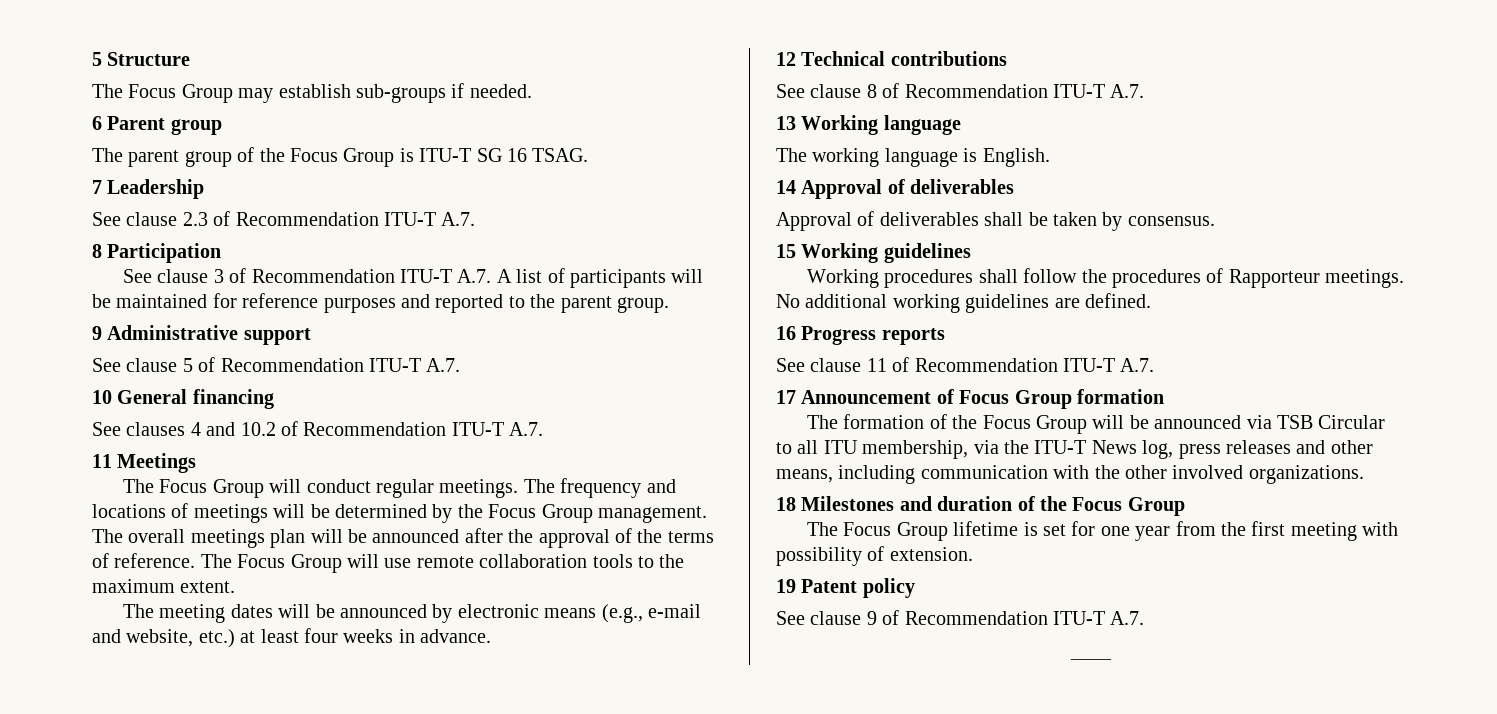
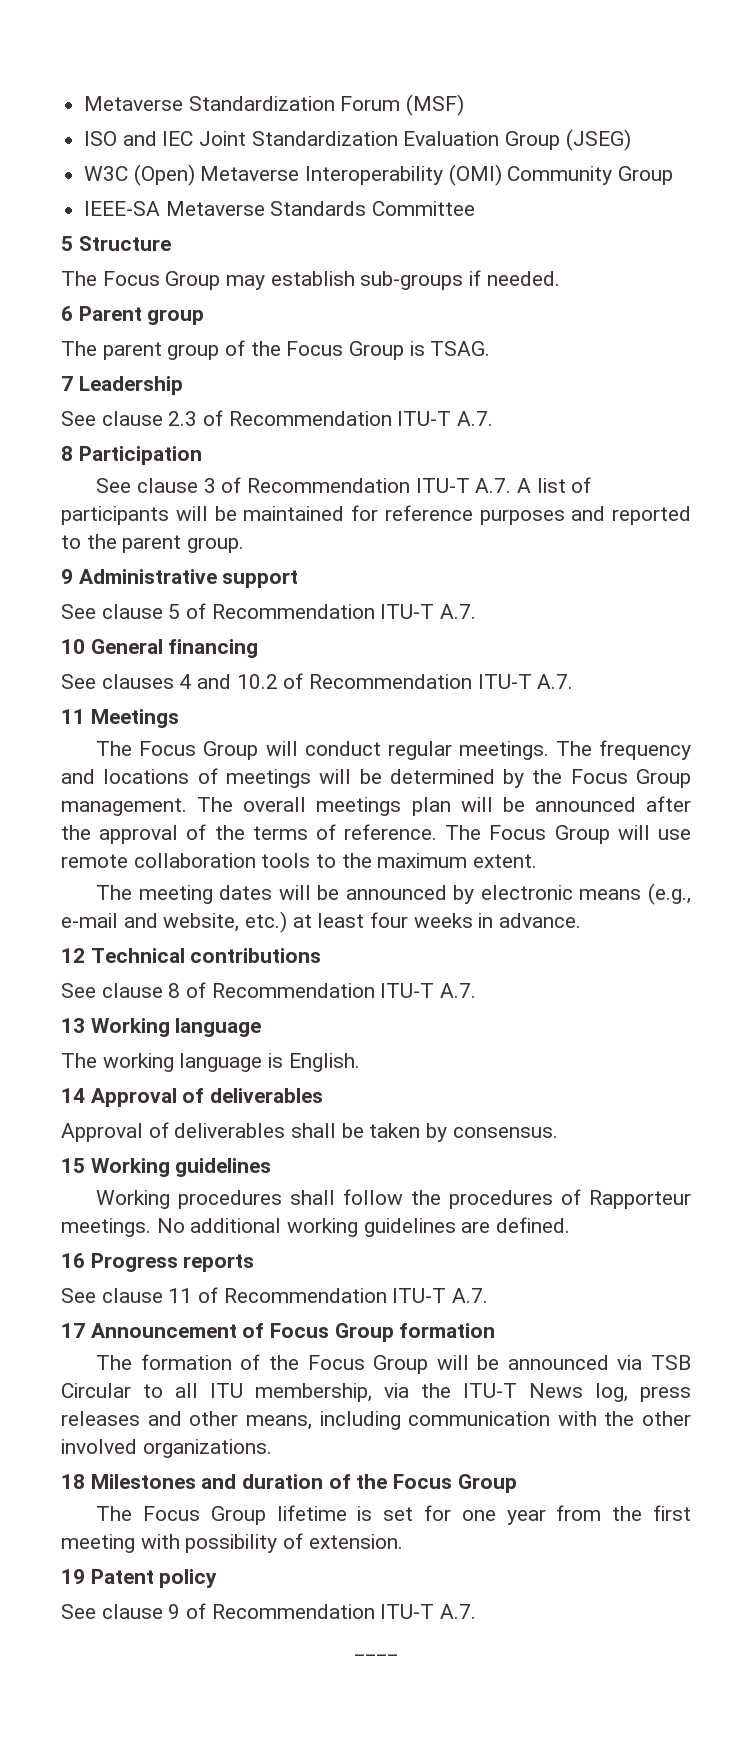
(92, 59) none -> [84,94,465,116] [84,129,631,151] [84,164,674,186] [84,201,476,216] Metaverse Standardization Forum (MSF) // ISO and IEC Joint Standardization Evaluation Group (JSEG) // W3C (Open) Metaverse Interoperability (OMI) Community Group // IEEE-SA Metaverse Standards Committee //
[419,148,527,162] ITU-T SG 16 -> (425, 348) none

